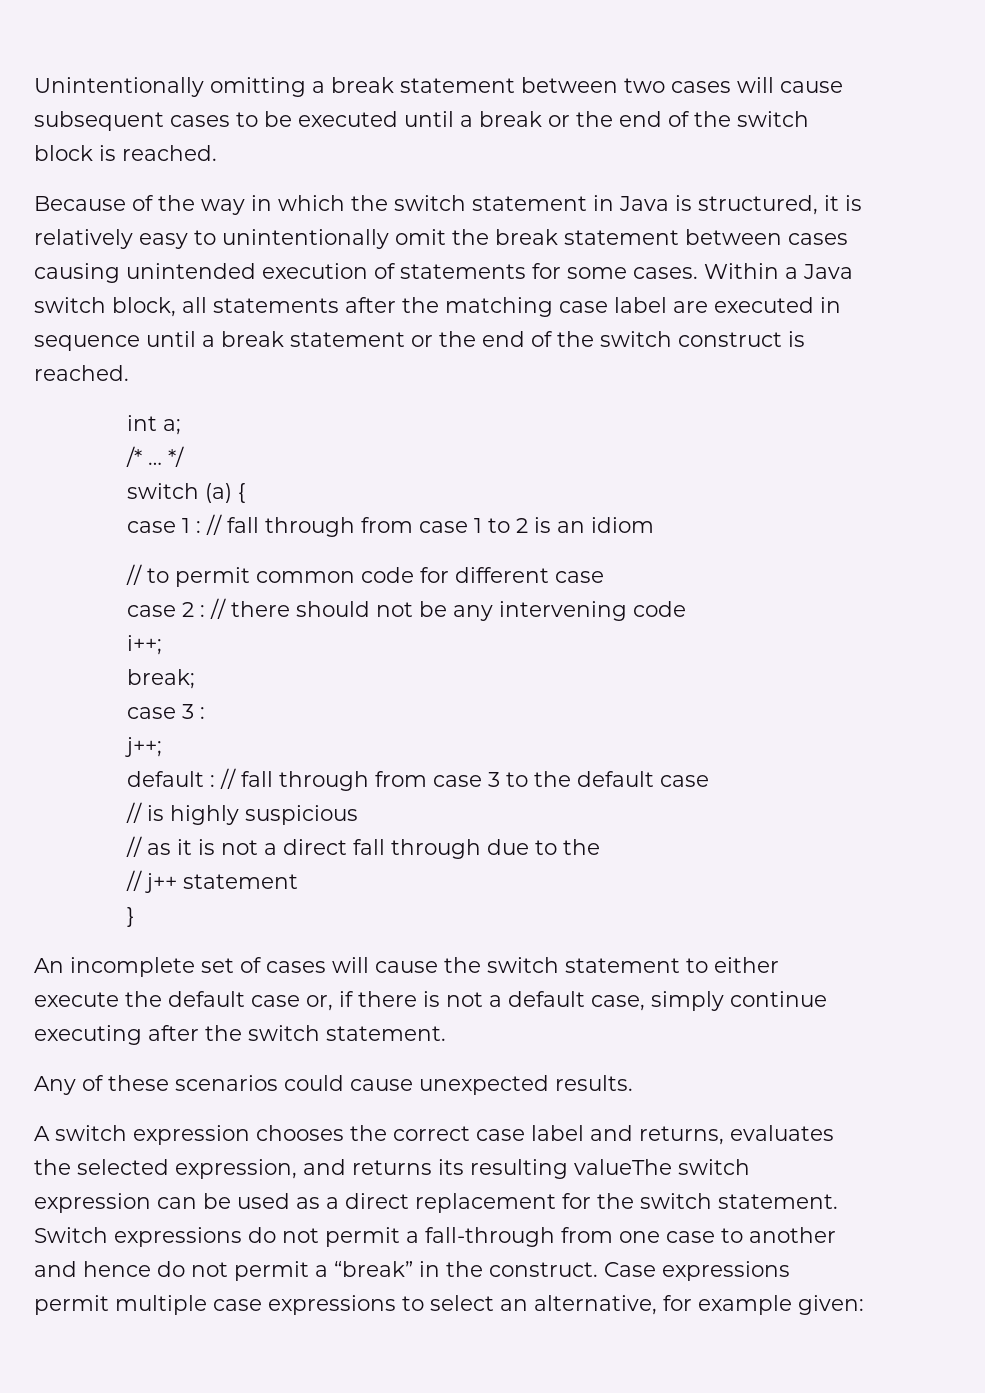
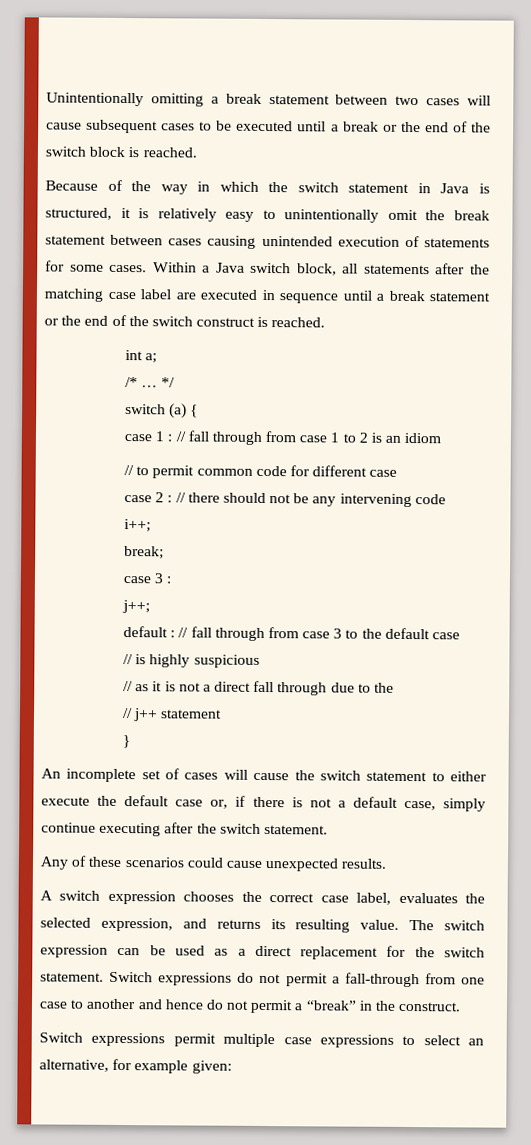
[531,1125,724,1145] label and returns, -> [356,892,392,905] label,
[574,1159,672,1175] valueThe -> [360,919,435,931] value. The
[604,1262,656,1277] Case -> [39,1032,83,1043] // Switch

